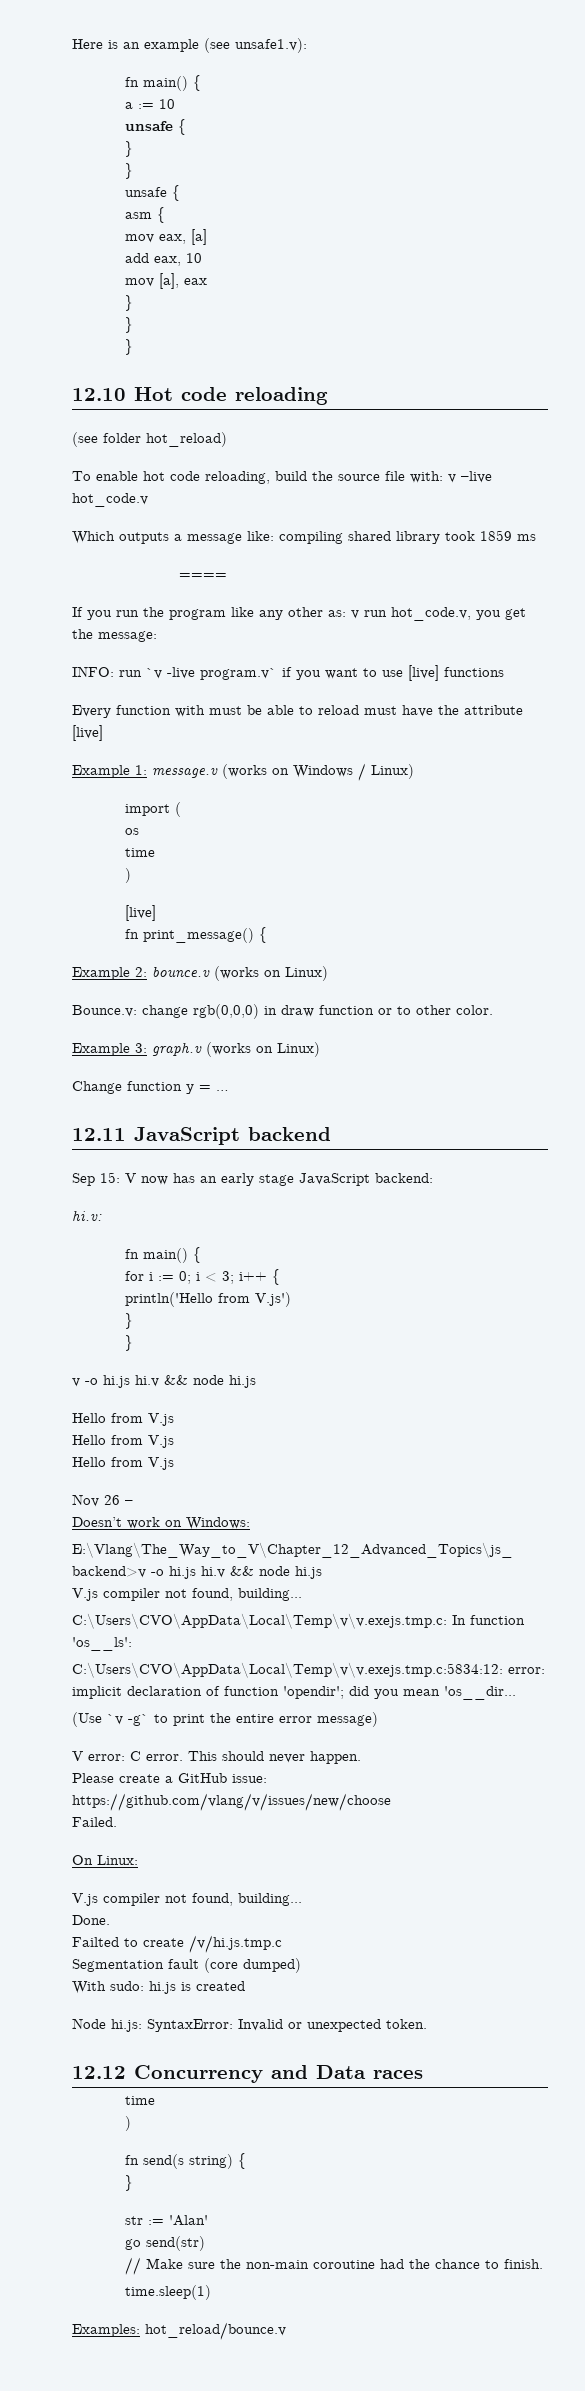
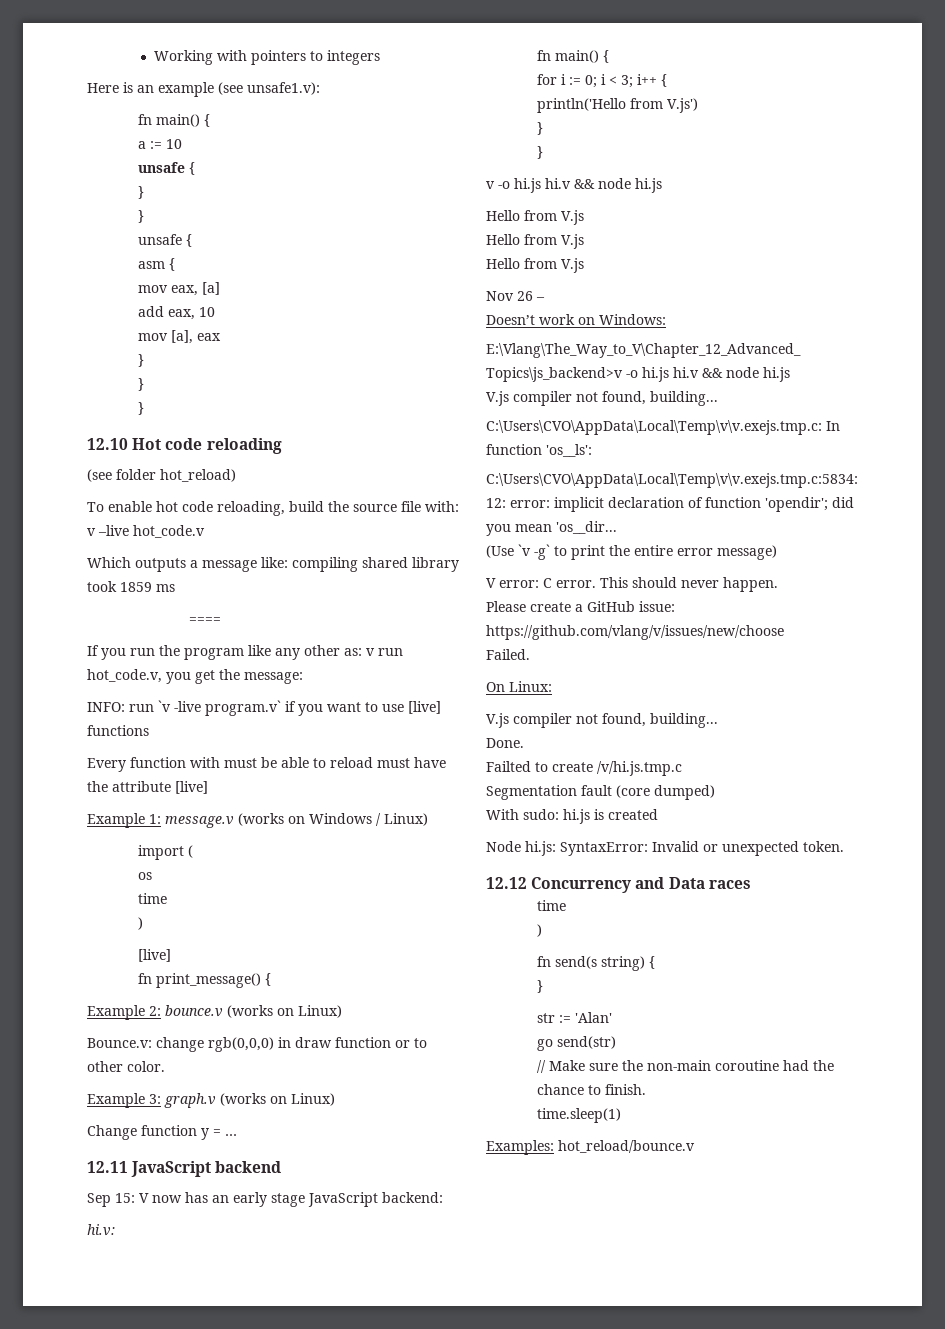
(72, 44) none -> [153,50,380,65] Working with pointers to integers //

